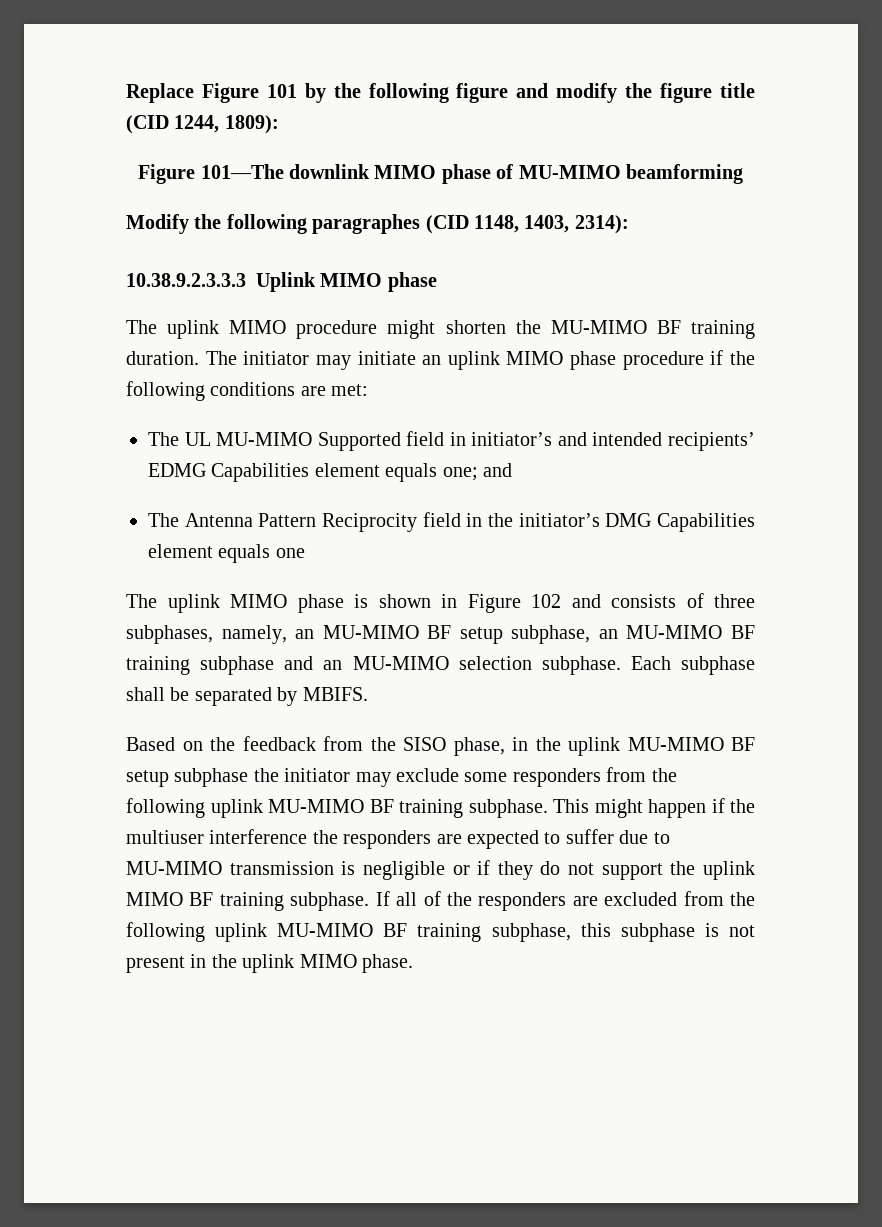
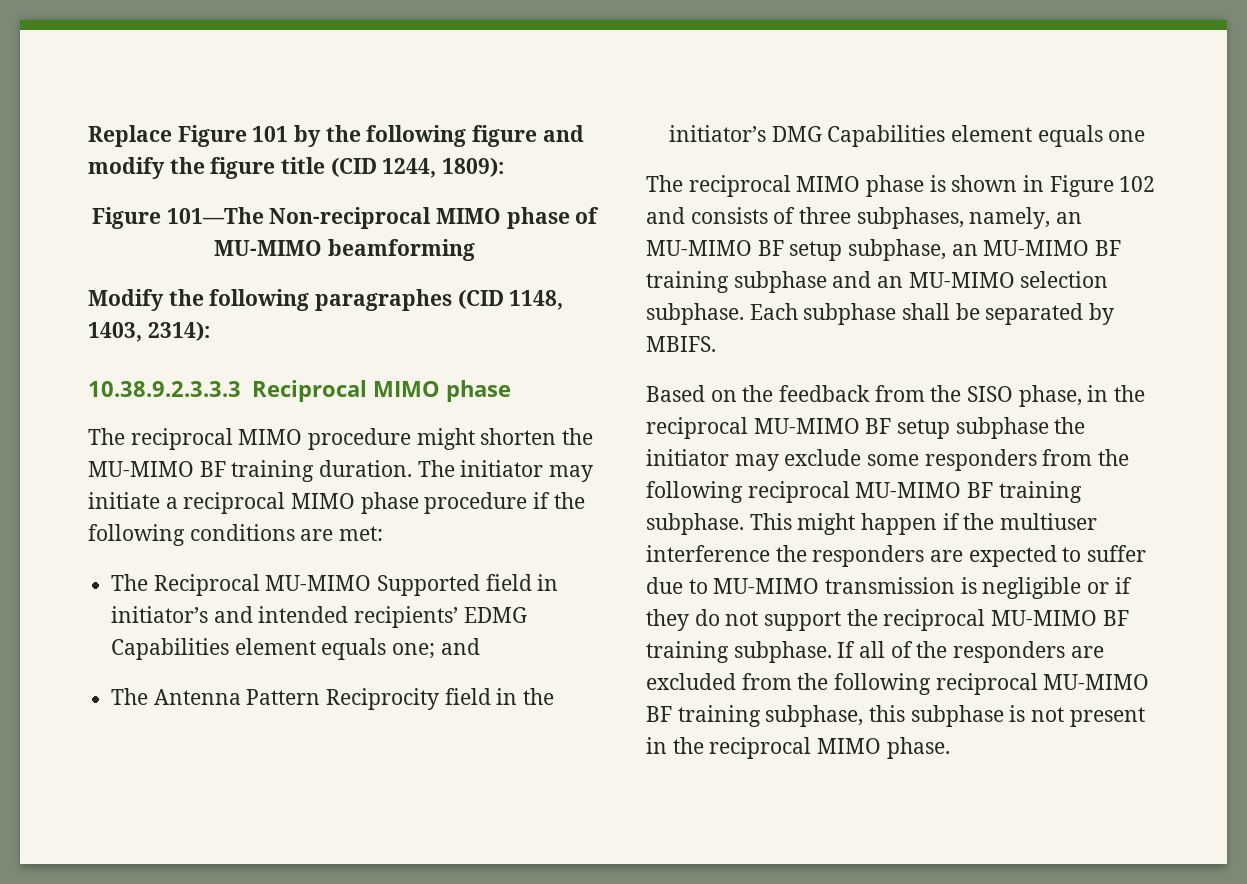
[288,164,370,179] downlink -> [269,207,432,229] Non-reciprocal
[256,272,316,292] Uplink -> [251,380,367,402] Reciprocal
[167,320,220,339] uplink -> [130,428,233,450] reciprocal
[422,351,500,370] an uplink -> [165,492,286,514] a reciprocal
[184,432,211,446] UL -> [153,574,260,596] Reciprocal
[167,594,220,613] uplink -> [688,175,791,197] reciprocal
[568,737,620,756] uplink -> [646,417,748,439] reciprocal
[210,799,263,818] uplink -> [747,481,850,503] reciprocal
[702,861,755,880] [126,892,183,906] uplink MIMO -> [883,609,1098,631] reciprocal MU-MIMO
[215,923,268,942] uplink -> [935,673,1038,695] reciprocal
[242,954,295,973] uplink -> [709,737,812,759] reciprocal

